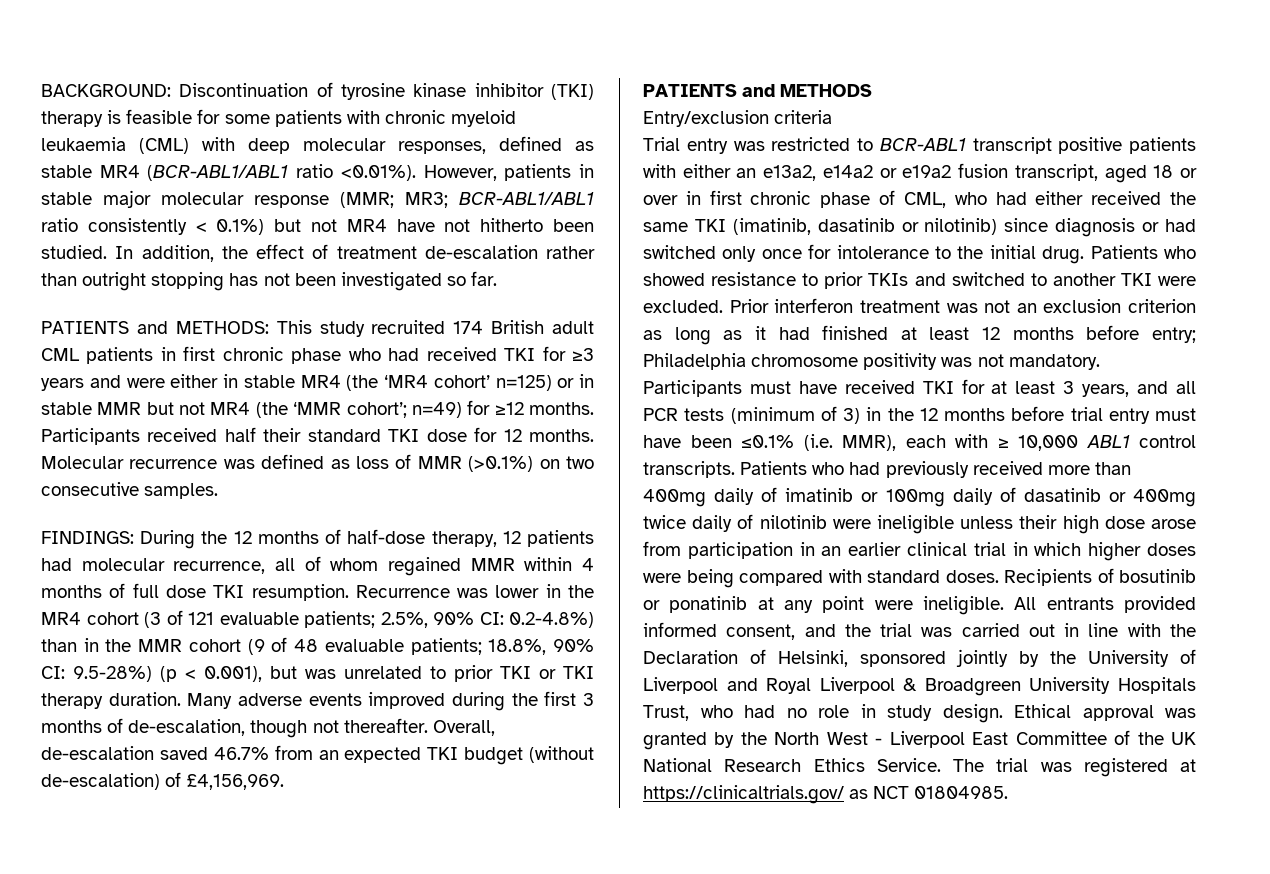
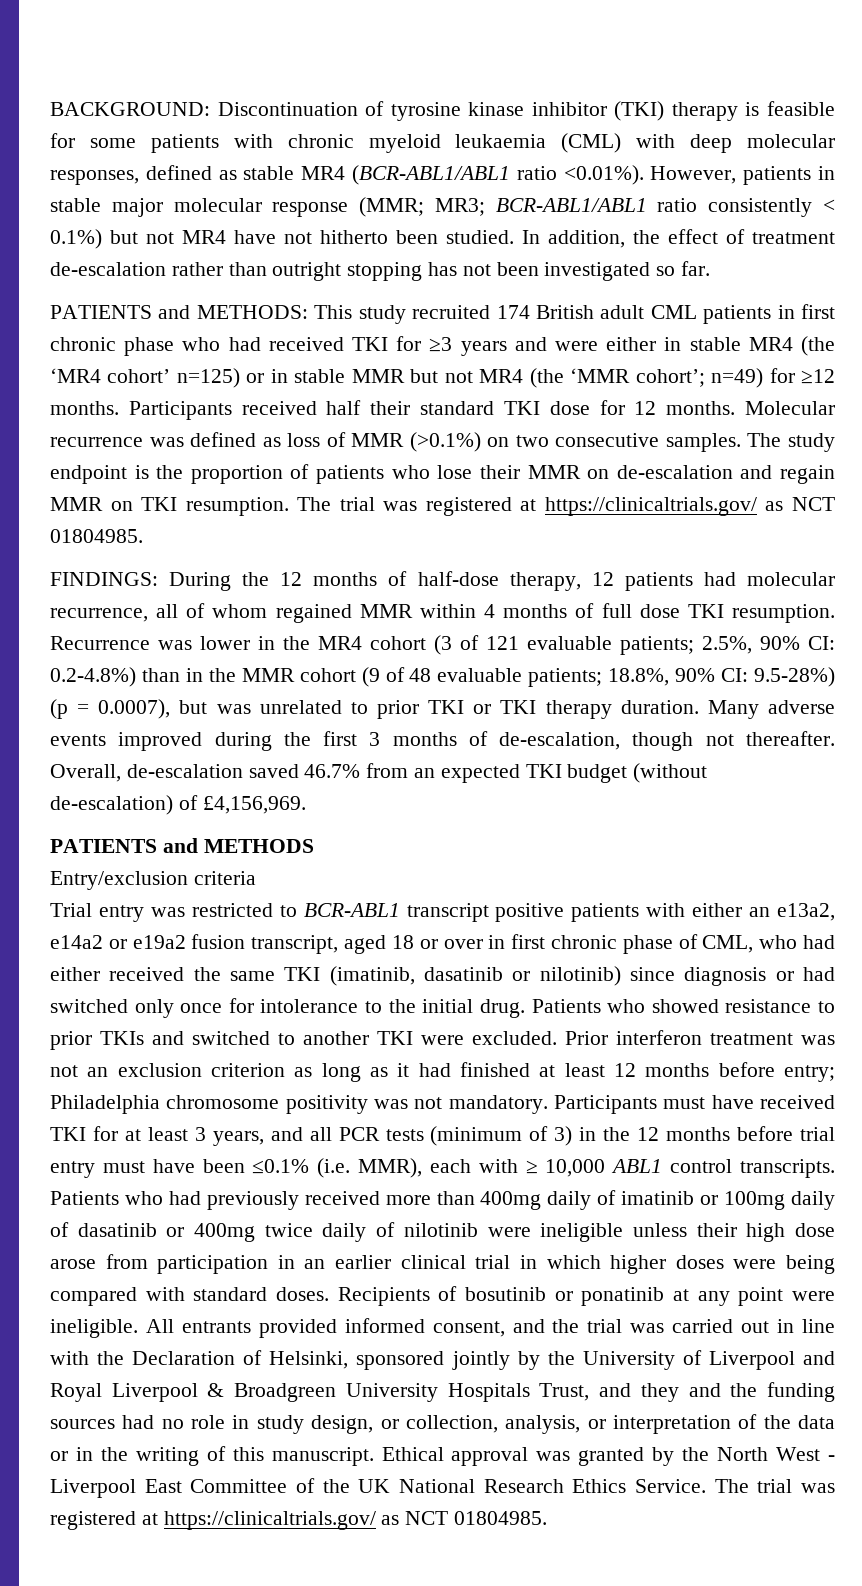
(219, 491) none -> [747,433,836,452] [50,464,836,484] [50,497,835,516] [50,529,143,543] The study endpoint is the proportion of patients who lose their MMR on de-escalation and regain MMR on TKI resumption. The trial was registered at https://clinicaltrials.gov/ as NCT 01804985.
[185,666,262,682] < 0.001), -> [77,699,171,719] = 0.0007),
[700,705,733,718] who -> [599,1382,836,1402] [50,1419,115,1429] and they and the funding sources
[942,704,1003,723] design. -> [311,1414,836,1434] [50,1446,374,1466] design, or collection, analysis, or interpretation of the data or in the writing of this manuscript.

